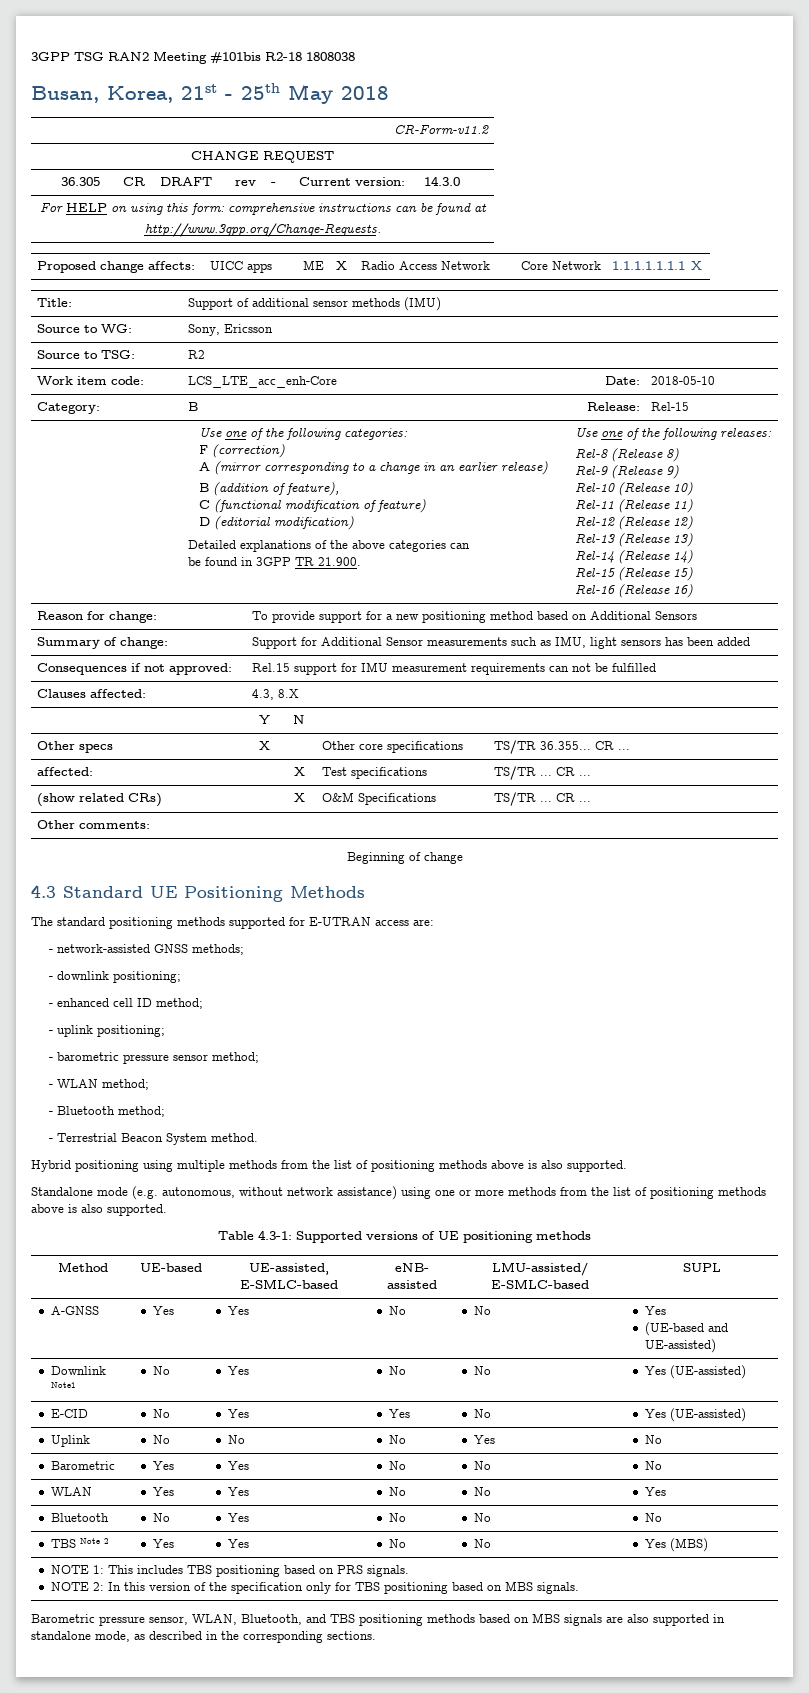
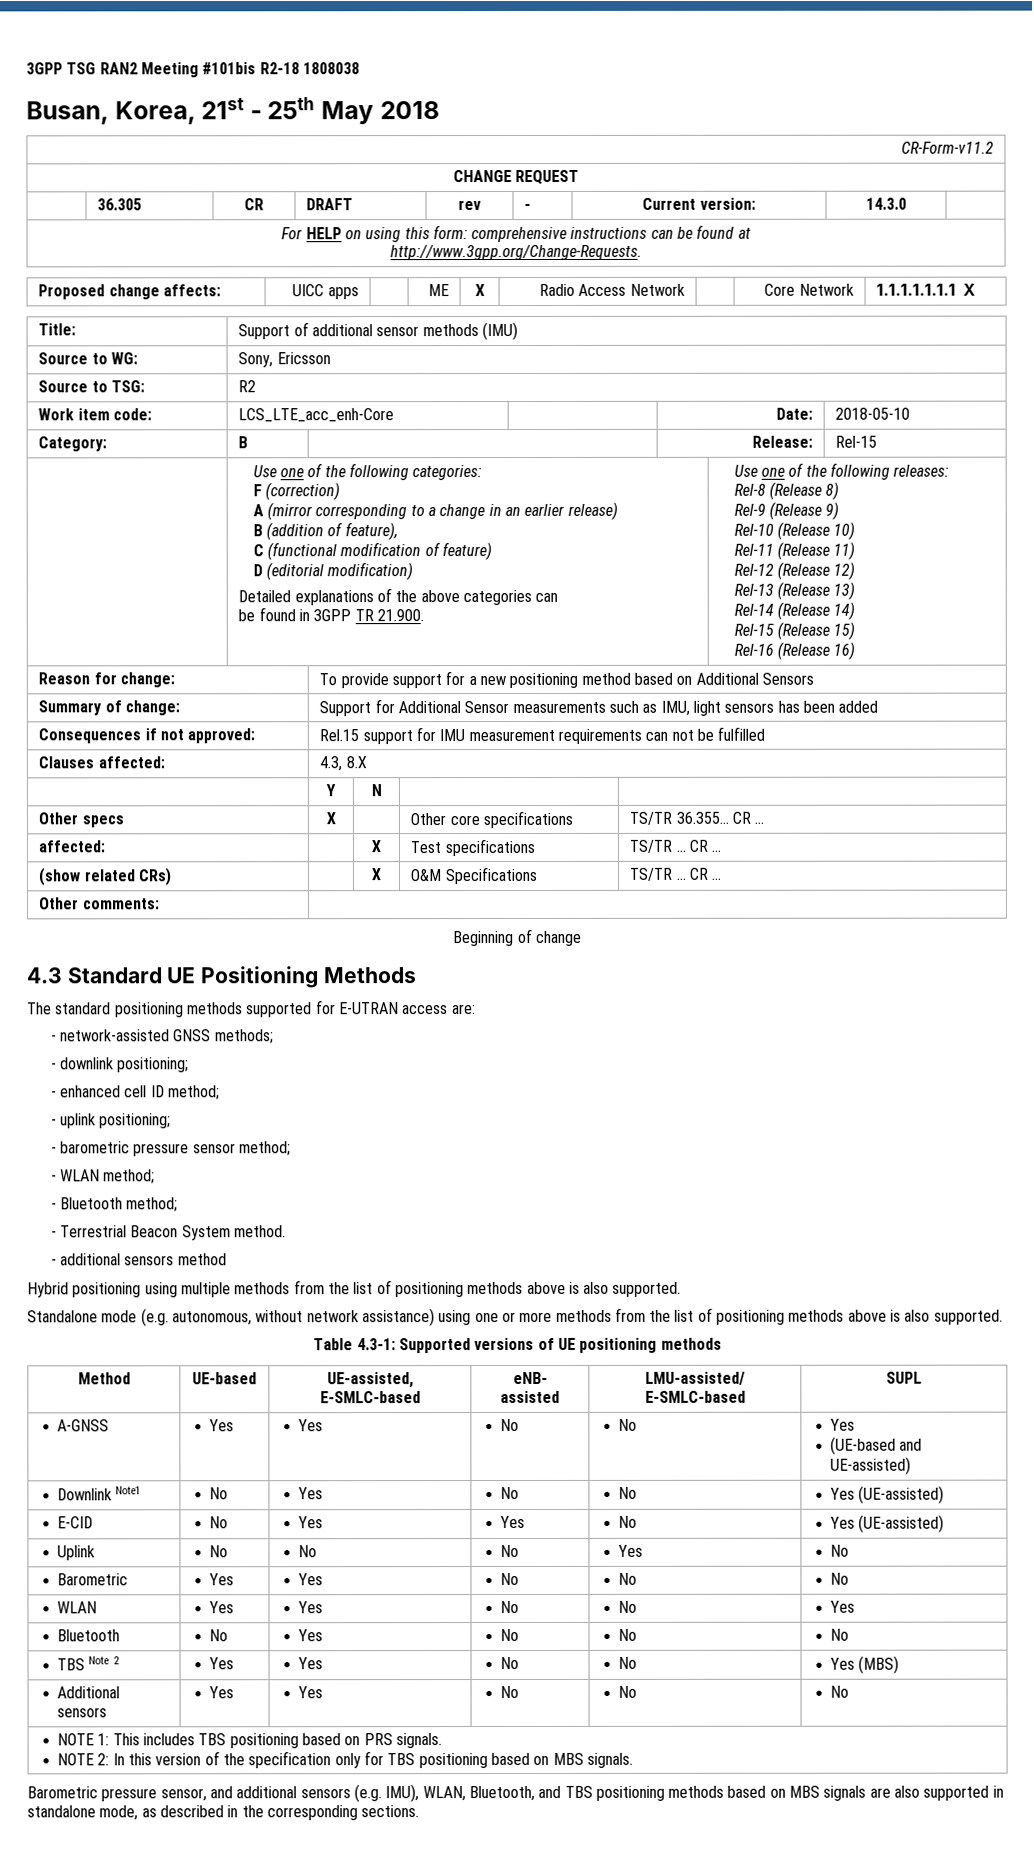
(259, 1137) none -> [50,1253,227,1266] // - additional sensors method
(708, 1545) none -> [57,1686,121,1699] [57,1707,108,1718] [209,1686,235,1699] [298,1686,324,1699] [500,1685,520,1699] [618,1685,638,1698] [830,1685,850,1698] // Additional sensors | Yes | Yes | No | No | No
(188, 1620) none -> [209,1784,420,1803] and additional sensors (e.g. IMU),

